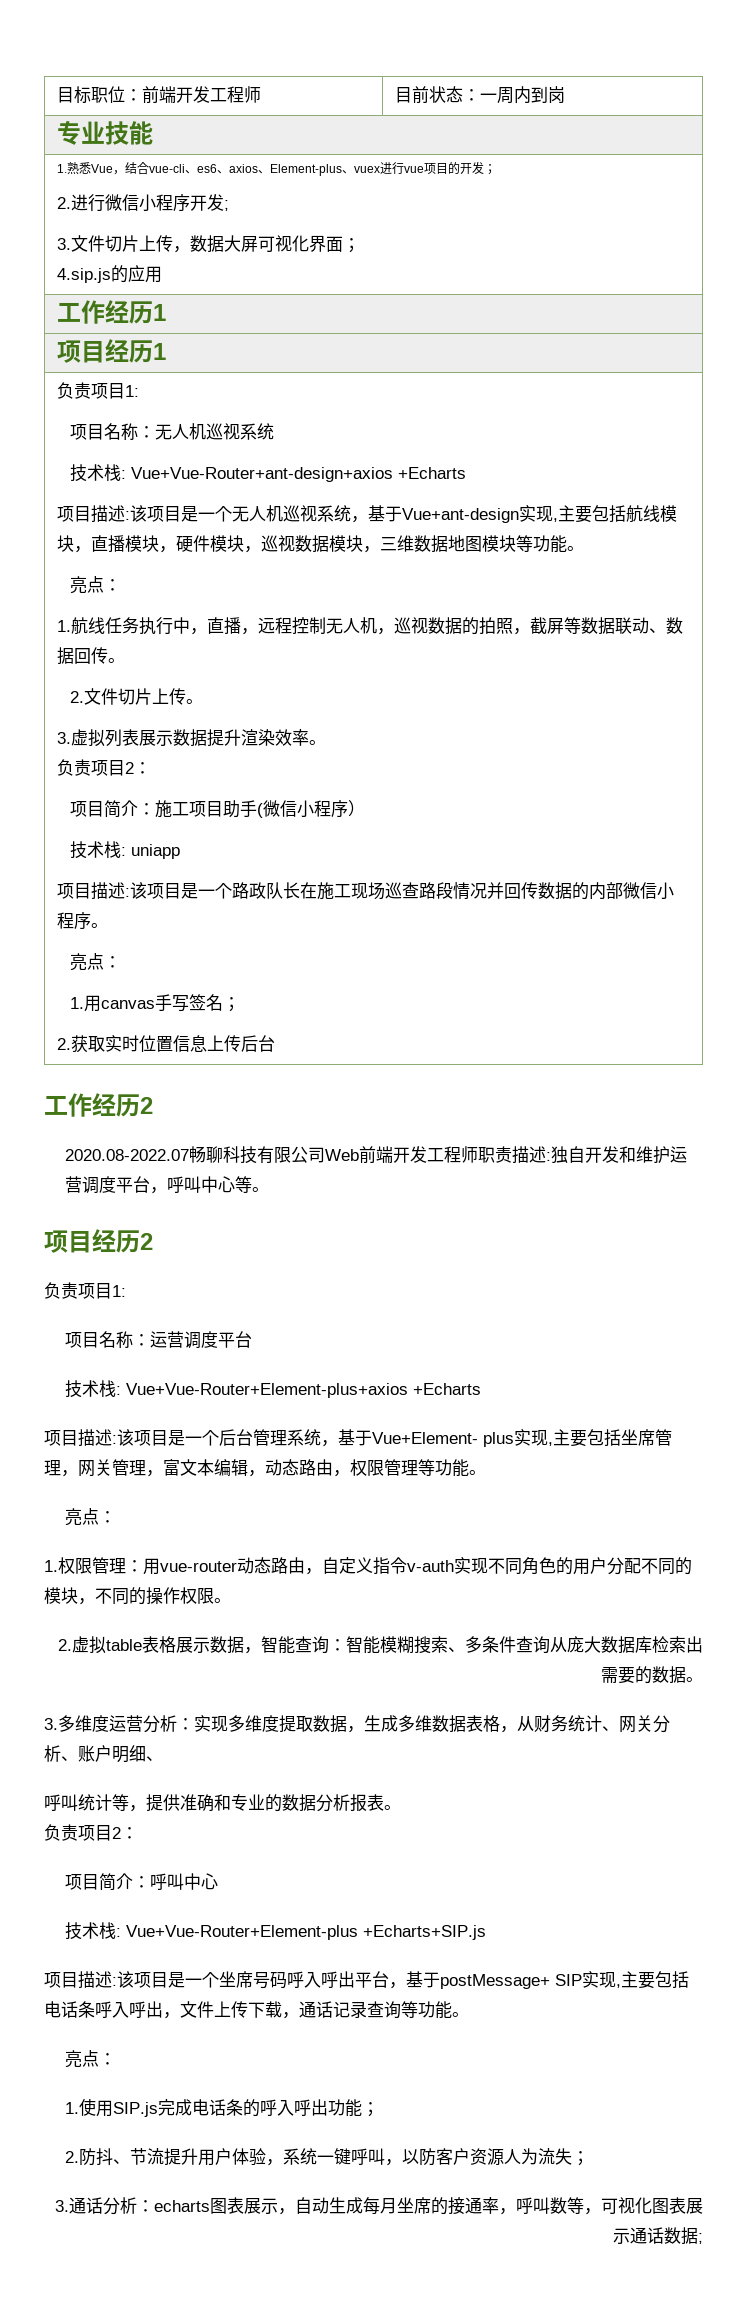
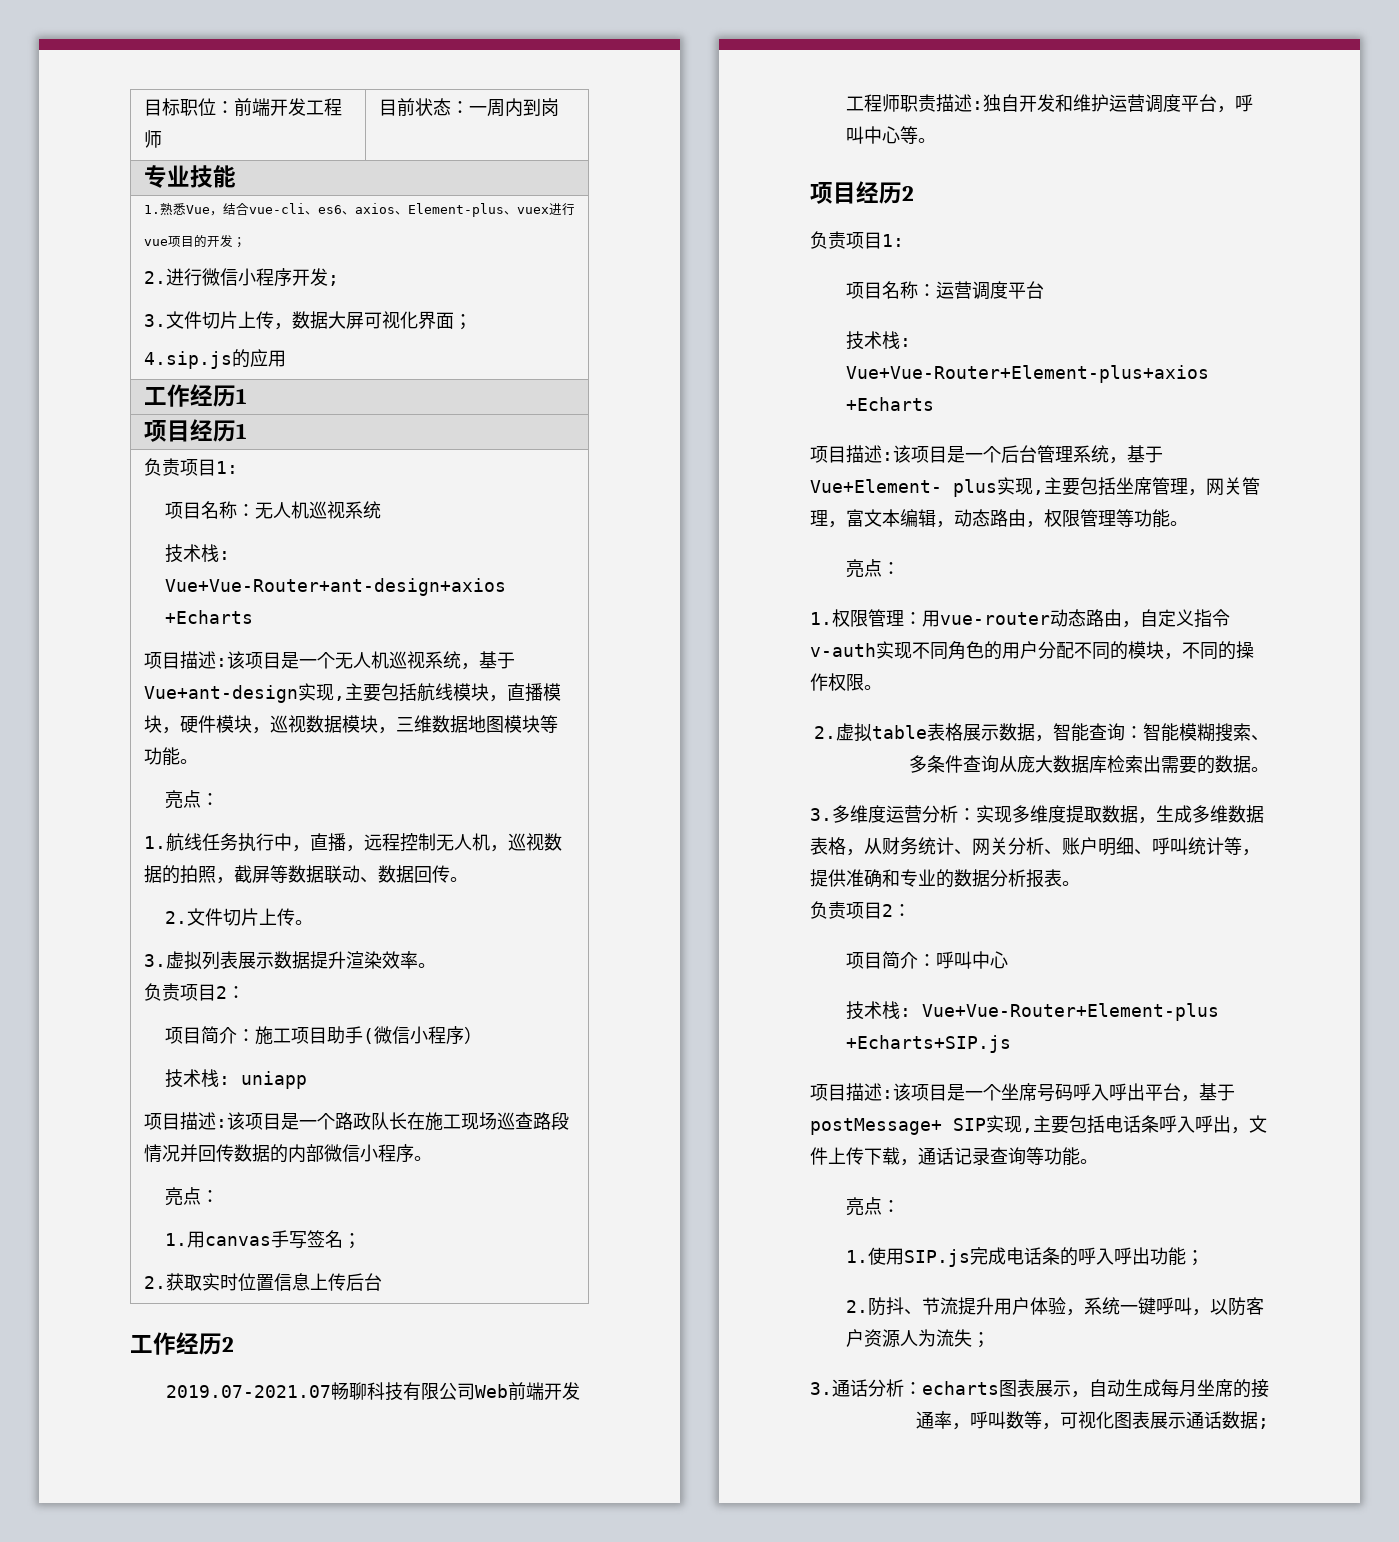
[64,1149,189,1161] 2020.08-2022.07 -> [165,1385,331,1398] 2019.07-2021.07
(163, 1758) // -> (1152, 852) none

